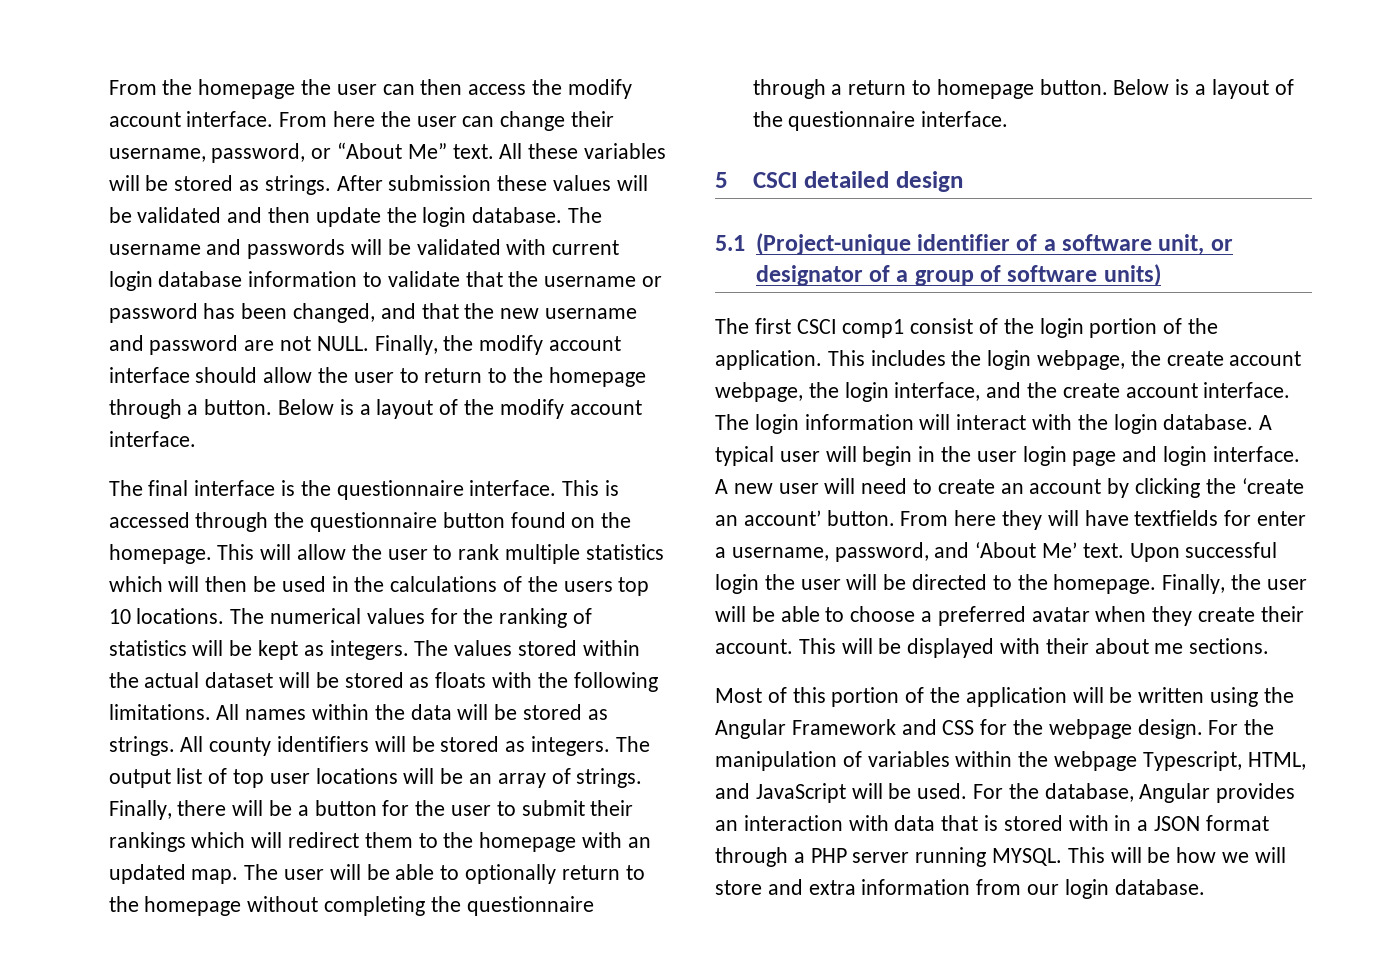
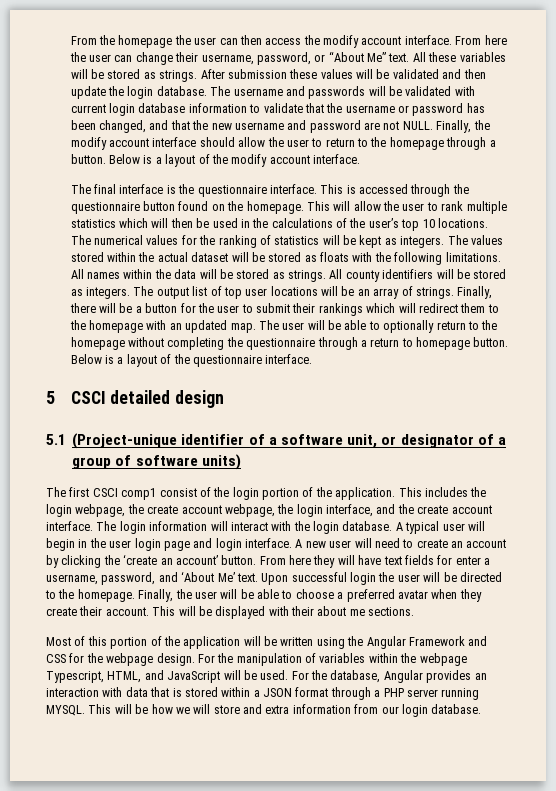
[563,581,613,592] users -> [368,218,399,228] user’s
[1134,510,1219,526] textfields -> [383,555,434,565] text fields
[1068,815,1132,831] with in -> [221,687,251,697] within

